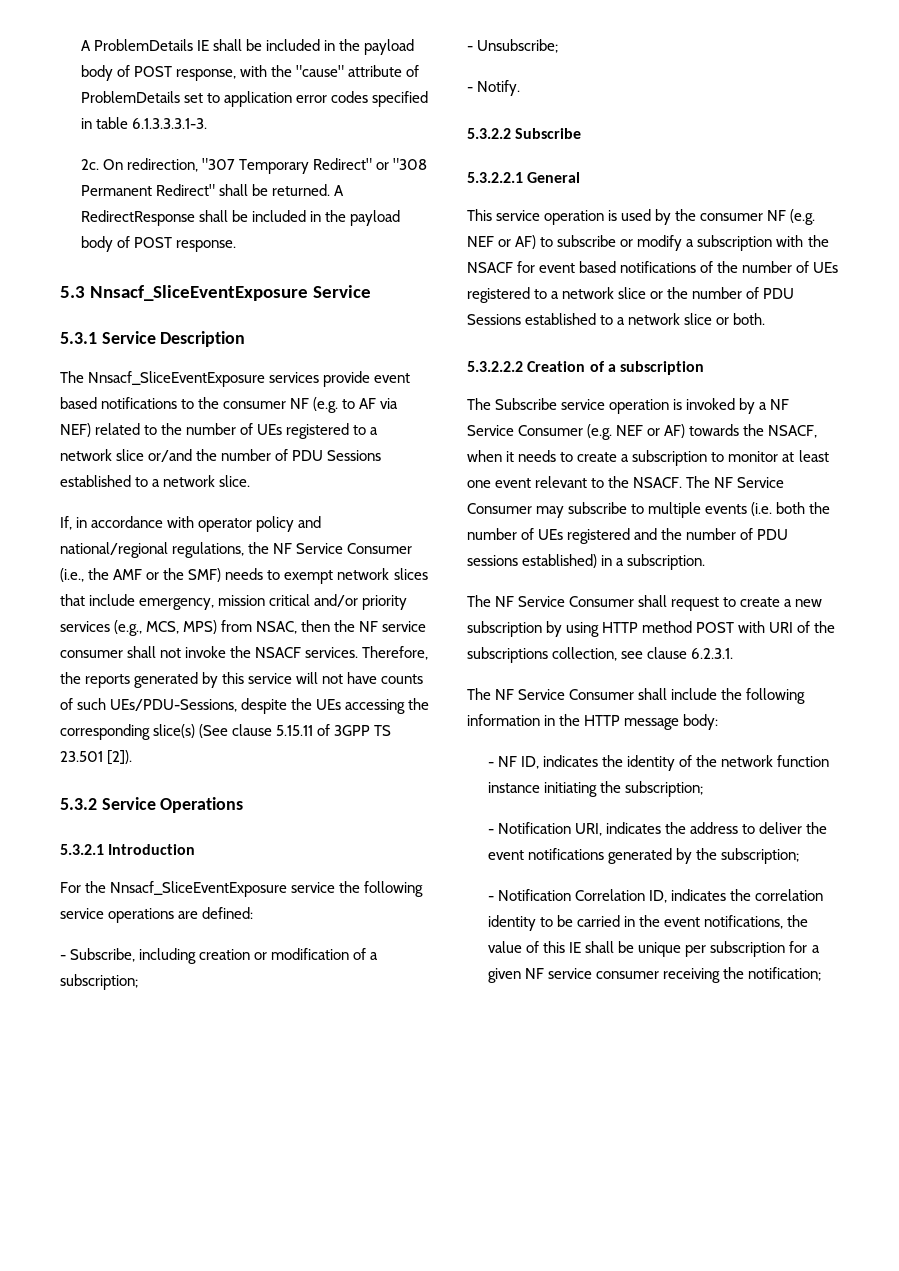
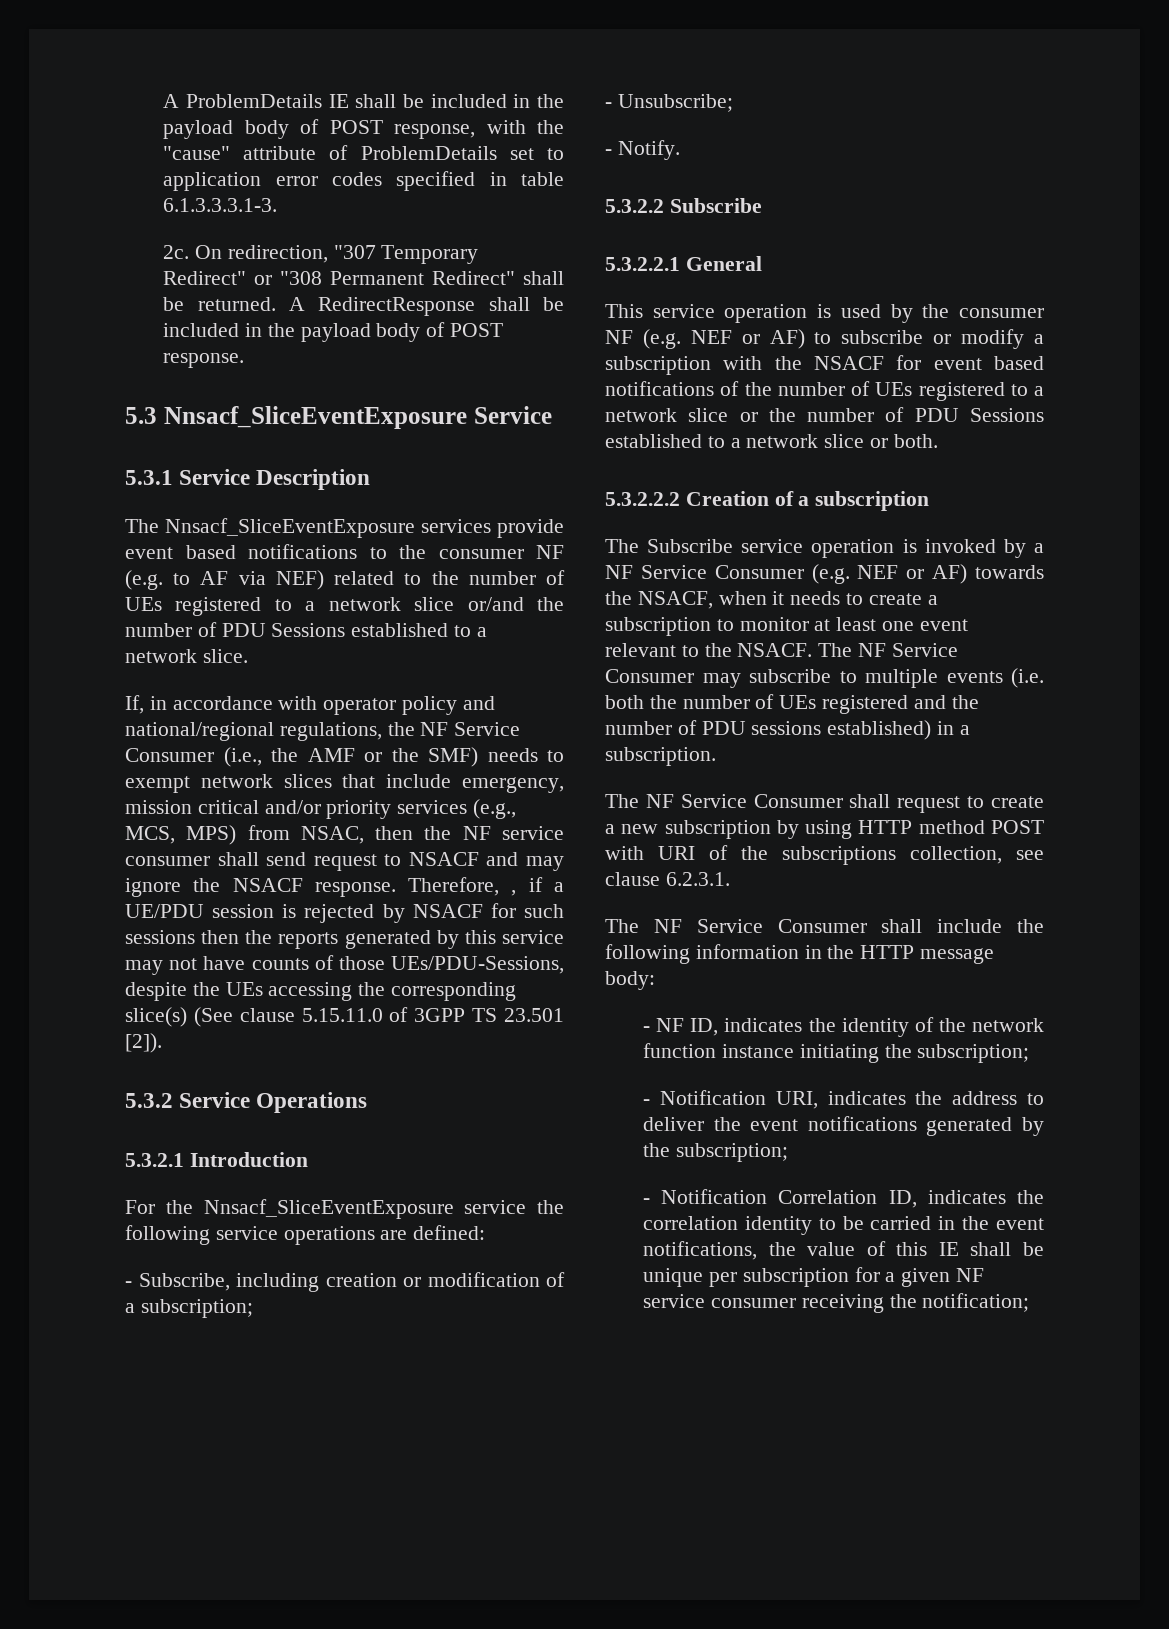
[160,646,429,660] not invoke the NSACF services. Therefore, -> [266,852,564,871] [125,877,564,897] [125,903,564,923] [125,930,240,944] send request to NSACF and may ignore the NSACF response. Therefore, , if a UE/PDU session is rejected by NSACF for such sessions then
[296,672,319,684] will -> [125,960,163,975] may
[77,698,107,710] such -> [338,956,385,970] those
[276,725,314,736] 5.15.11 -> [301,1008,383,1022] 5.15.11.0

